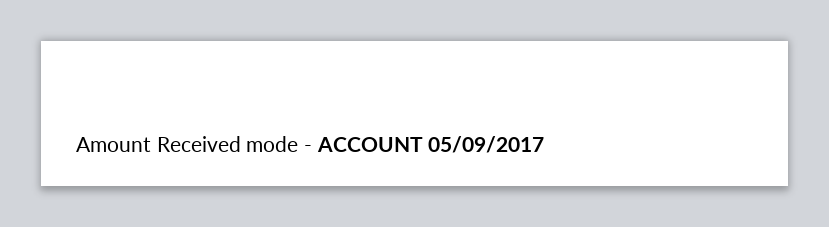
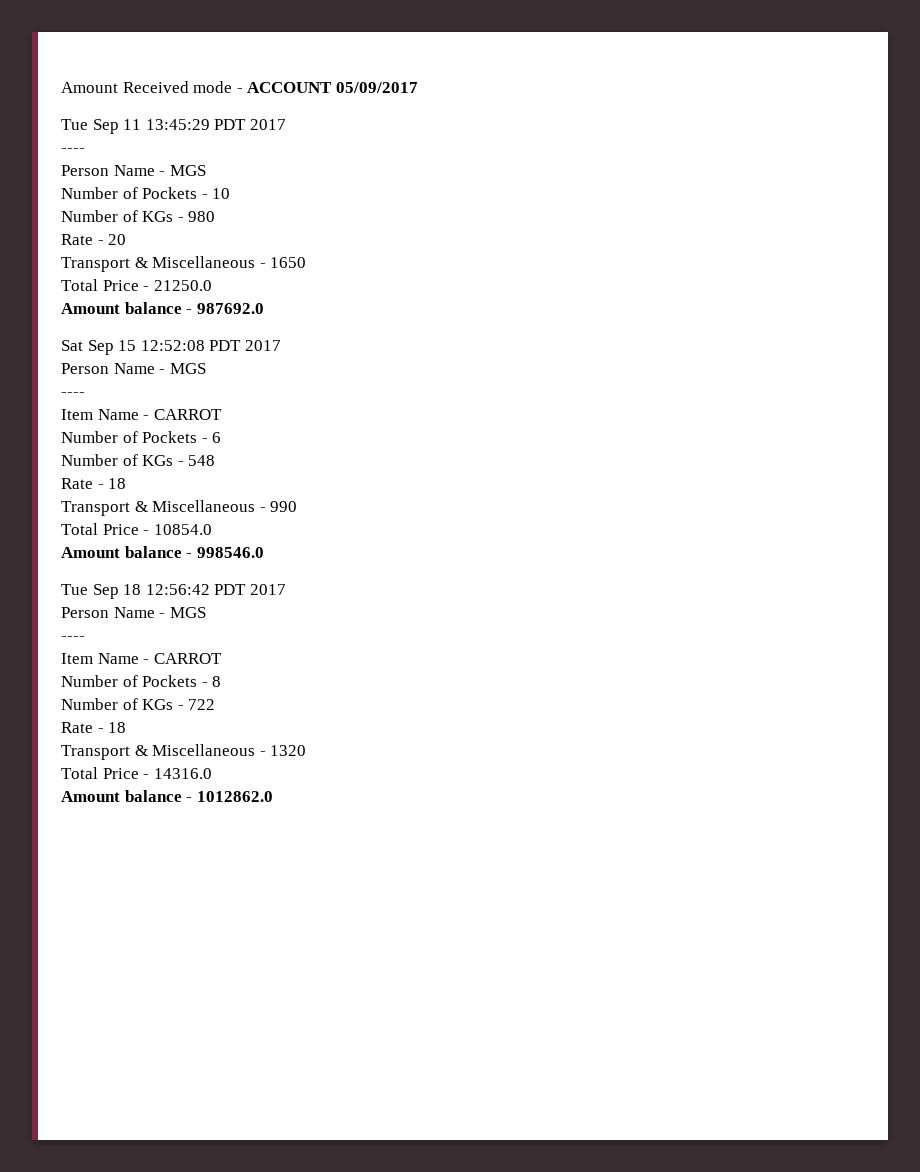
(545, 144) none -> [61,119,286,134] [61,148,85,153] [61,165,206,176] [61,187,231,199] [61,210,216,222] [61,234,127,245] [61,256,307,272] [61,279,212,291] [61,302,264,314] [61,340,281,355] [61,363,206,374] [61,392,85,397] [61,409,222,420] [61,431,222,443] [61,454,216,466] [61,478,127,489] [61,500,298,516] [61,523,212,535] [61,546,264,558] [61,584,286,599] [61,607,206,618] [61,636,85,641] [61,653,222,664] [61,675,222,687] [61,698,216,710] [61,722,127,733] [61,744,307,760] [61,767,212,779] [61,790,273,802] // Tue Sep 11 13:45:29 PDT 2017 // ---- // Person Name - MGS // Number of Pockets - 10 // Number of KGs - 980 // Rate - 20 // Transport & Miscellaneous - 1650 // Total Price - 21250.0 // Amount balance - 987692.0 // Sat Sep 15 12:52:08 PDT 2017 // Person Name - MGS // ---- // Item Name - CARROT // Number of Pockets - 6 // Number of KGs - 548 // Rate - 18 // Transport & Miscellaneous - 990 // Total Price - 10854.0 // Amount balance - 998546.0 // Tue Sep 18 12:56:42 PDT 2017 // Person Name - MGS // ---- // Item Name - CARROT // Number of Pockets - 8 // Number of KGs - 722 // Rate - 18 // Transport & Miscellaneous - 1320 // Total Price - 14316.0 // Amount balance - 1012862.0

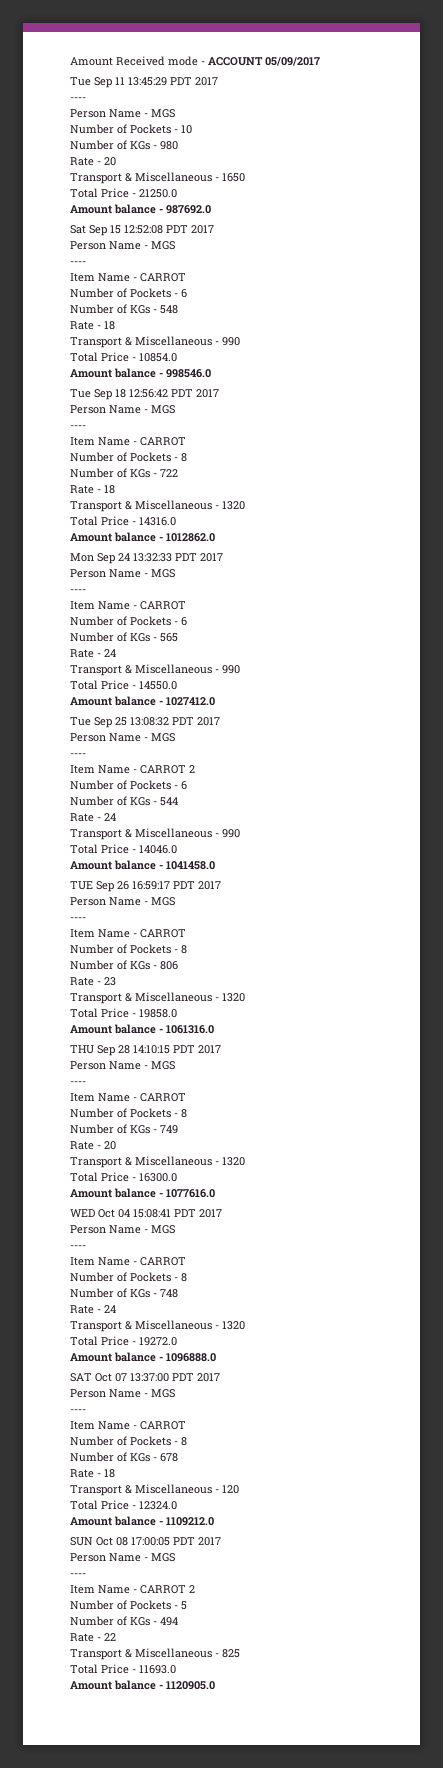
(273, 796) none -> [70,553,223,564] [70,569,175,578] [70,589,86,593] [70,601,186,610] [70,616,187,626] [70,632,178,642] [70,649,116,658] [70,664,240,676] [70,680,177,690] [70,696,215,706] [70,717,220,728] [70,733,175,742] [70,753,86,757] [70,765,195,774] [70,780,187,790] [70,796,178,806] [70,813,116,822] [70,828,240,840] [70,844,177,854] [70,860,215,870] [70,881,221,892] [70,897,175,906] [70,917,86,921] [70,929,186,938] [70,944,187,954] [70,960,178,970] [70,977,116,986] [70,992,245,1004] [70,1008,177,1018] [70,1024,214,1034] [70,1045,221,1056] [70,1061,175,1070] [70,1081,86,1085] [70,1093,186,1102] [70,1108,187,1118] [70,1124,178,1134] [70,1141,116,1150] [70,1156,245,1168] [70,1172,177,1182] [70,1188,215,1198] [70,1209,222,1218] [70,1225,175,1234] [70,1245,86,1249] [70,1257,186,1266] [70,1272,187,1282] [70,1288,178,1298] [70,1305,116,1314] [70,1320,245,1332] [70,1336,177,1346] [70,1352,216,1362] [70,1373,220,1382] [70,1389,175,1398] [70,1409,86,1413] [70,1421,186,1430] [70,1436,187,1446] [70,1452,178,1462] [70,1469,115,1478] [70,1484,239,1496] [70,1500,177,1510] [70,1516,214,1526] [70,1537,221,1546] [70,1553,175,1562] [70,1573,86,1577] [70,1585,195,1594] [70,1600,187,1610] [70,1616,178,1626] [70,1633,116,1642] [70,1648,240,1660] [70,1664,176,1674] [70,1680,215,1690] // Mon Sep 24 13:32:33 PDT 2017 // Person Name - MGS // ---- // Item Name - CARROT // Number of Pockets - 6 // Number of KGs - 565 // Rate - 24 // Transport & Miscellaneous - 990 // Total Price - 14550.0 // Amount balance - 1027412.0 // Tue Sep 25 13:08:32 PDT 2017 // Person Name - MGS // ---- // Item Name - CARROT 2 // Number of Pockets - 6 // Number of KGs - 544 // Rate - 24 // Transport & Miscellaneous - 990 // Total Price - 14046.0 // Amount balance - 1041458.0 // TUE Sep 26 16:59:17 PDT 2017 // Person Name - MGS // ---- // Item Name - CARROT // Number of Pockets - 8 // Number of KGs - 806 // Rate - 23 // Transport & Miscellaneous - 1320 // Total Price - 19858.0 // Amount balance - 1061316.0 // THU Sep 28 14:10:15 PDT 2017 // Person Name - MGS // ---- // Item Name - CARROT // Number of Pockets - 8 // Number of KGs - 749 // Rate - 20 // Transport & Miscellaneous - 1320 // Total Price - 16300.0 // Amount balance - 1077616.0 // WED Oct 04 15:08:41 PDT 2017 // Person Name - MGS // ---- // Item Name - CARROT // Number of Pockets - 8 // Number of KGs - 748 // Rate - 24 // Transport & Miscellaneous - 1320 // Total Price - 19272.0 // Amount balance - 1096888.0 // SAT Oct 07 13:37:00 PDT 2017 // Person Name - MGS // ---- // Item Name - CARROT // Number of Pockets - 8 // Number of KGs - 678 // Rate - 18 // Transport & Miscellaneous - 120 // Total Price - 12324.0 // Amount balance - 1109212.0 // SUN Oct 08 17:00:05 PDT 2017 // Person Name - MGS // ---- // Item Name - CARROT 2 // Number of Pockets - 5 // Number of KGs - 494 // Rate - 22 // Transport & Miscellaneous - 825 // Total Price - 11693.0 // Amount balance - 1120905.0

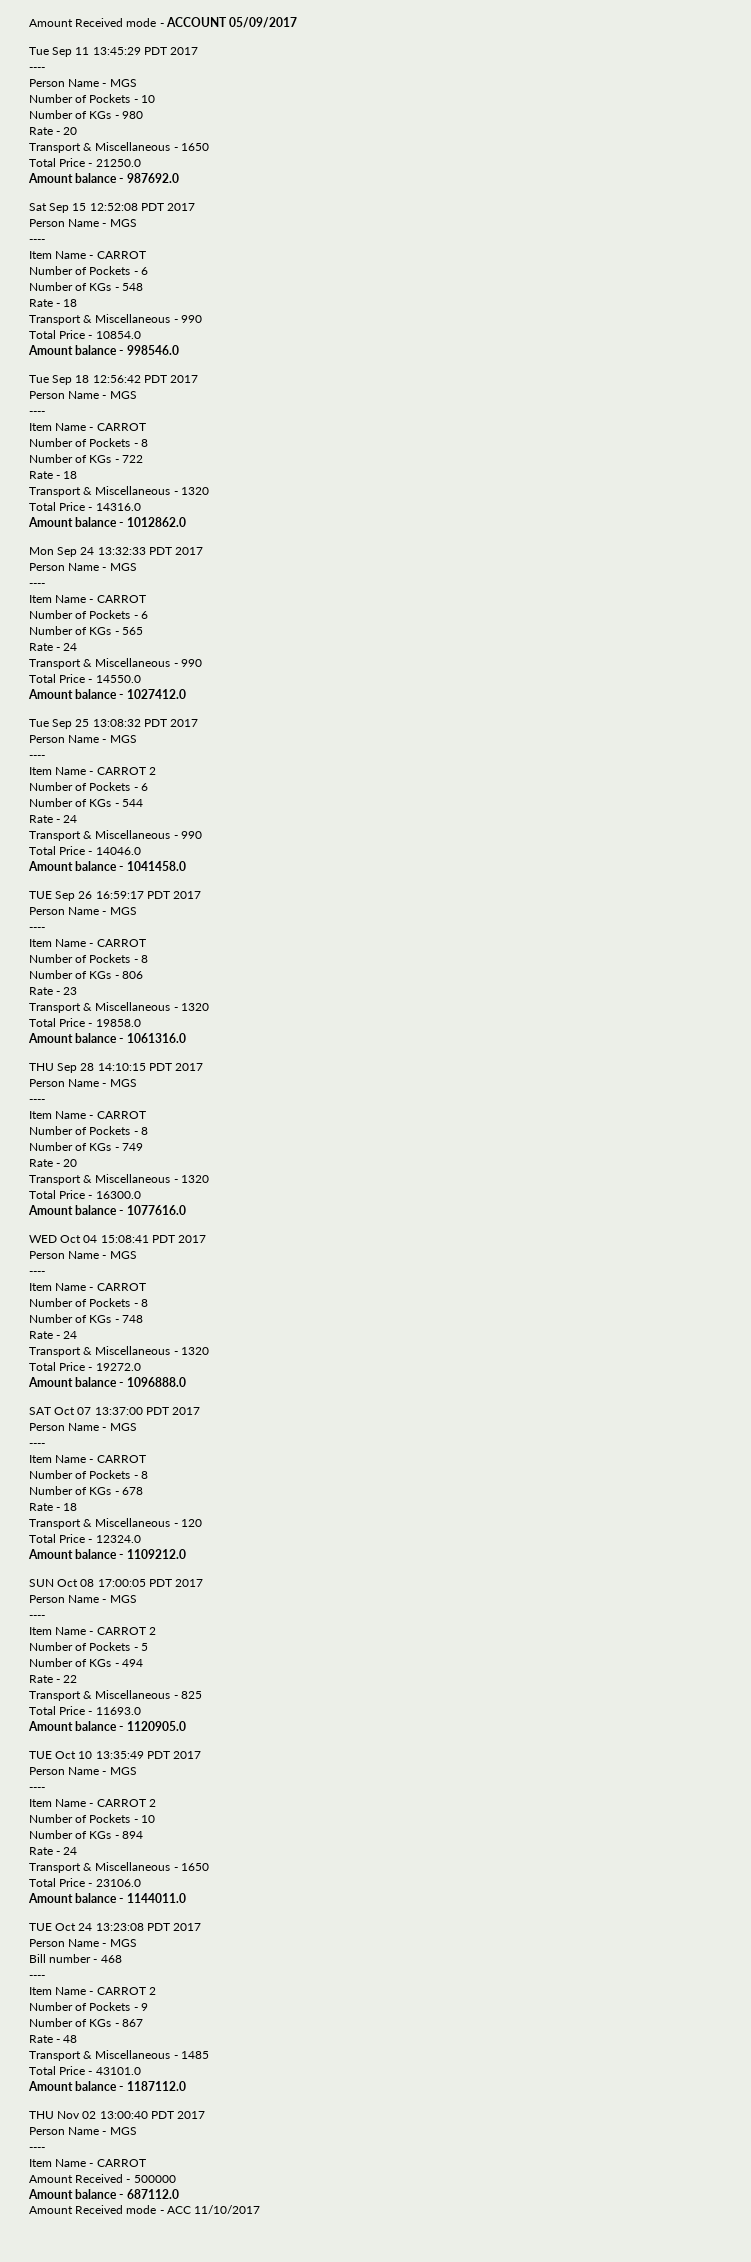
(215, 1685) none -> [29,1751,202,1759] [29,1767,137,1775] [29,1787,45,1791] [29,1799,156,1807] [29,1814,155,1823] [29,1830,143,1839] [29,1847,78,1855] [29,1862,209,1873] [29,1878,141,1887] [28,1893,186,1903] [29,1923,202,1931] [29,1939,137,1947] [29,1954,122,1963] [29,1975,45,1979] [29,1987,156,1995] [29,2002,148,2011] [29,2018,143,2027] [29,2035,78,2043] [29,2050,209,2061] [29,2066,141,2075] [28,2081,186,2091] [29,2111,206,2119] [29,2127,137,2135] [29,2147,45,2151] [29,2159,146,2167] [29,2174,176,2183] [28,2189,179,2199] [29,2205,261,2214] // TUE Oct 10 13:35:49 PDT 2017 // Person Name - MGS // ---- // Item Name - CARROT 2 // Number of Pockets - 10 // Number of KGs - 894 // Rate - 24 // Transport & Miscellaneous - 1650 // Total Price - 23106.0 // Amount balance - 1144011.0 // TUE Oct 24 13:23:08 PDT 2017 // Person Name - MGS // Bill number - 468 // ---- // Item Name - CARROT 2 // Number of Pockets - 9 // Number of KGs - 867 // Rate - 48 // Transport & Miscellaneous - 1485 // Total Price - 43101.0 // Amount balance - 1187112.0 // THU Nov 02 13:00:40 PDT 2017 // Person Name - MGS // ---- // Item Name - CARROT // Amount Received - 500000 // Amount balance - 687112.0 // Amount Received mode - ACC 11/10/2017

